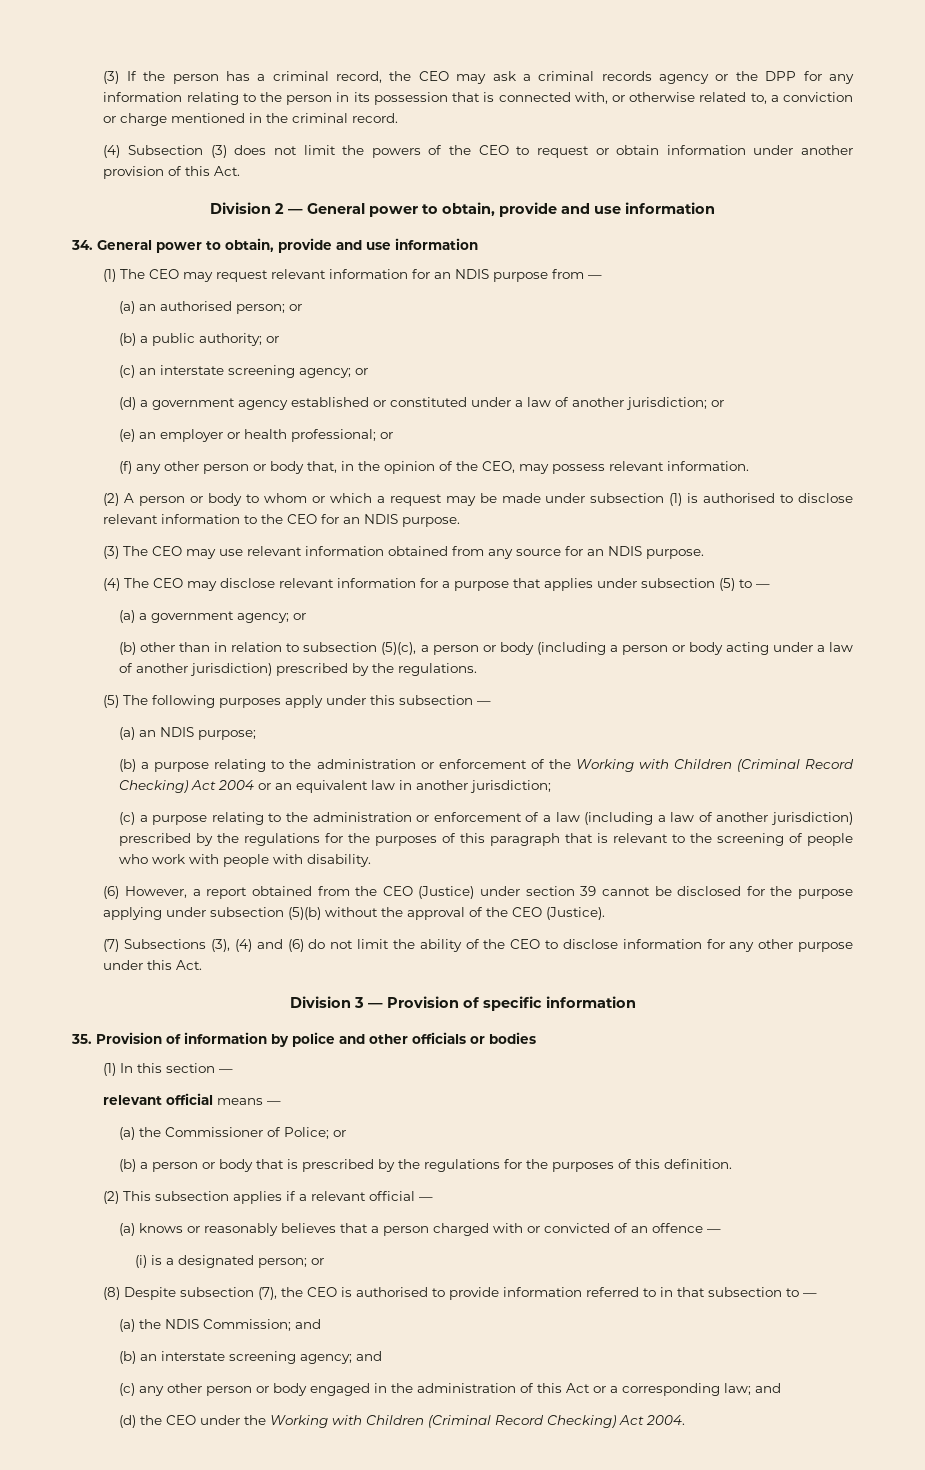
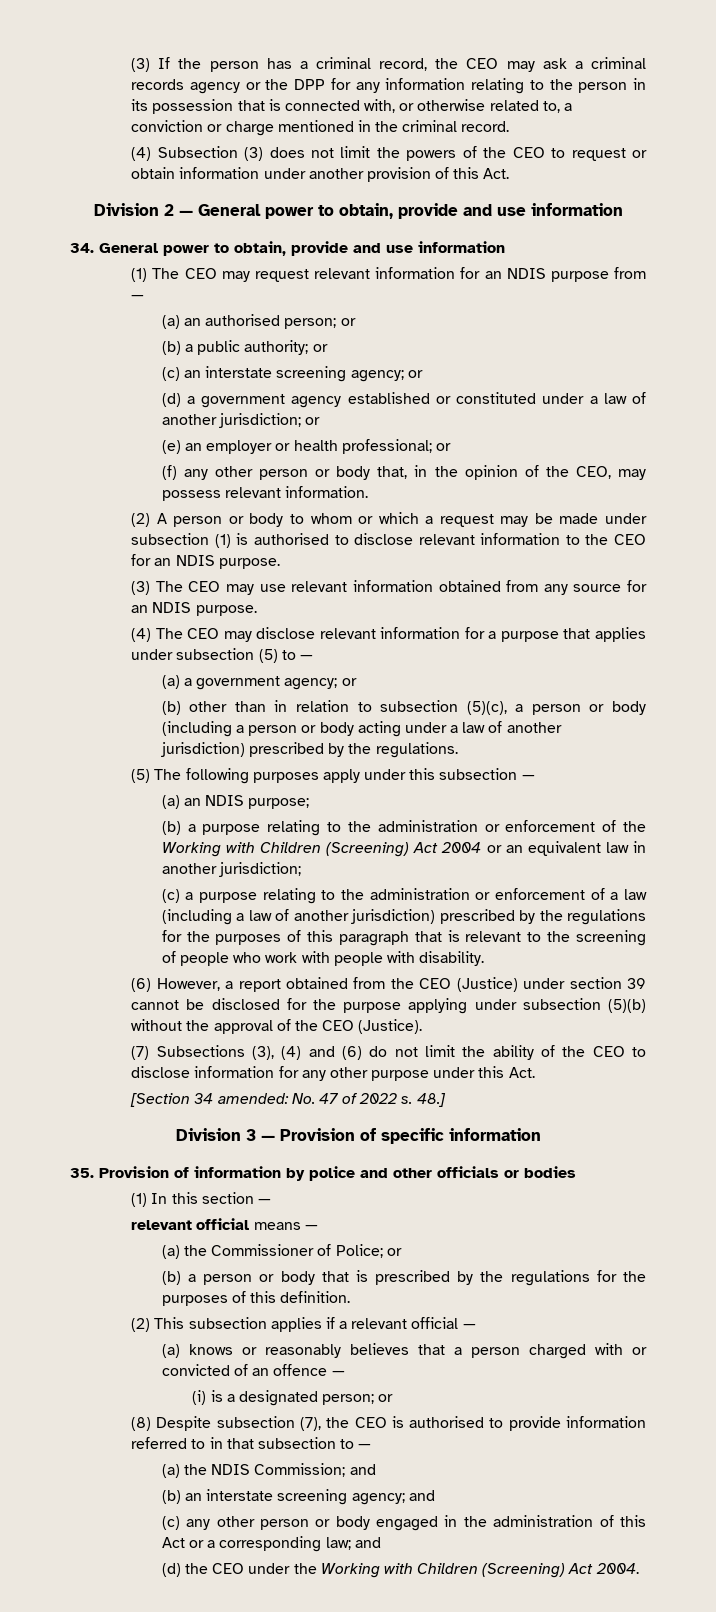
[736,759,854,772] [119,780,189,793] (Criminal Record Checking) -> [326,842,410,857] (Screening)
(203, 965) none -> [130,1093,446,1107] // [Section 34 amended: No. 47 of 2022 s. 48.]
[428,1415,617,1428] (Criminal Record Checking) -> [482,1563,566,1578] (Screening)

